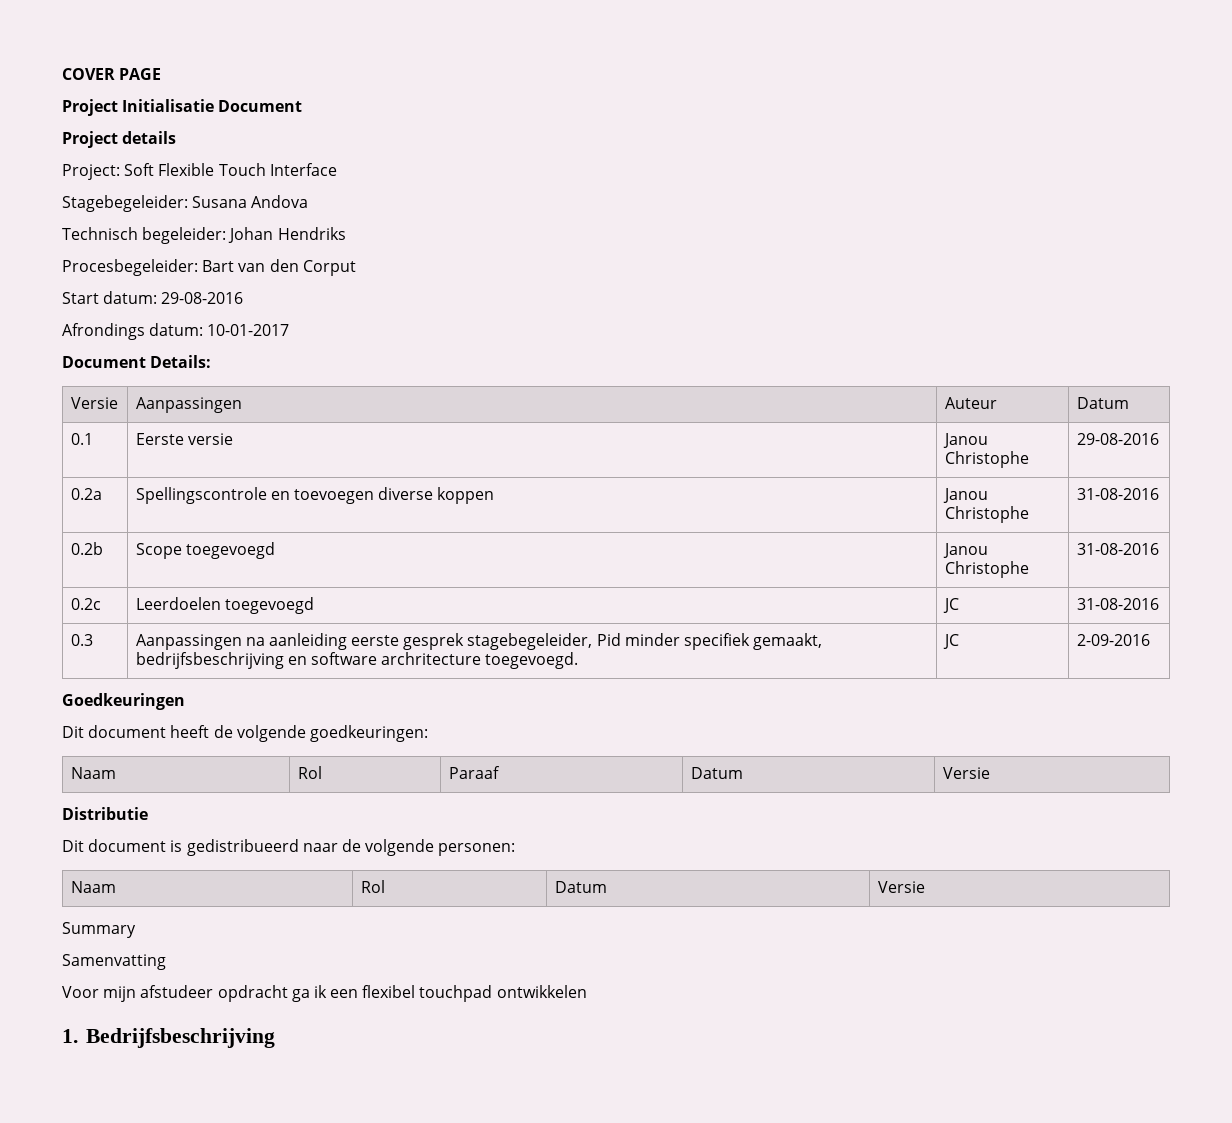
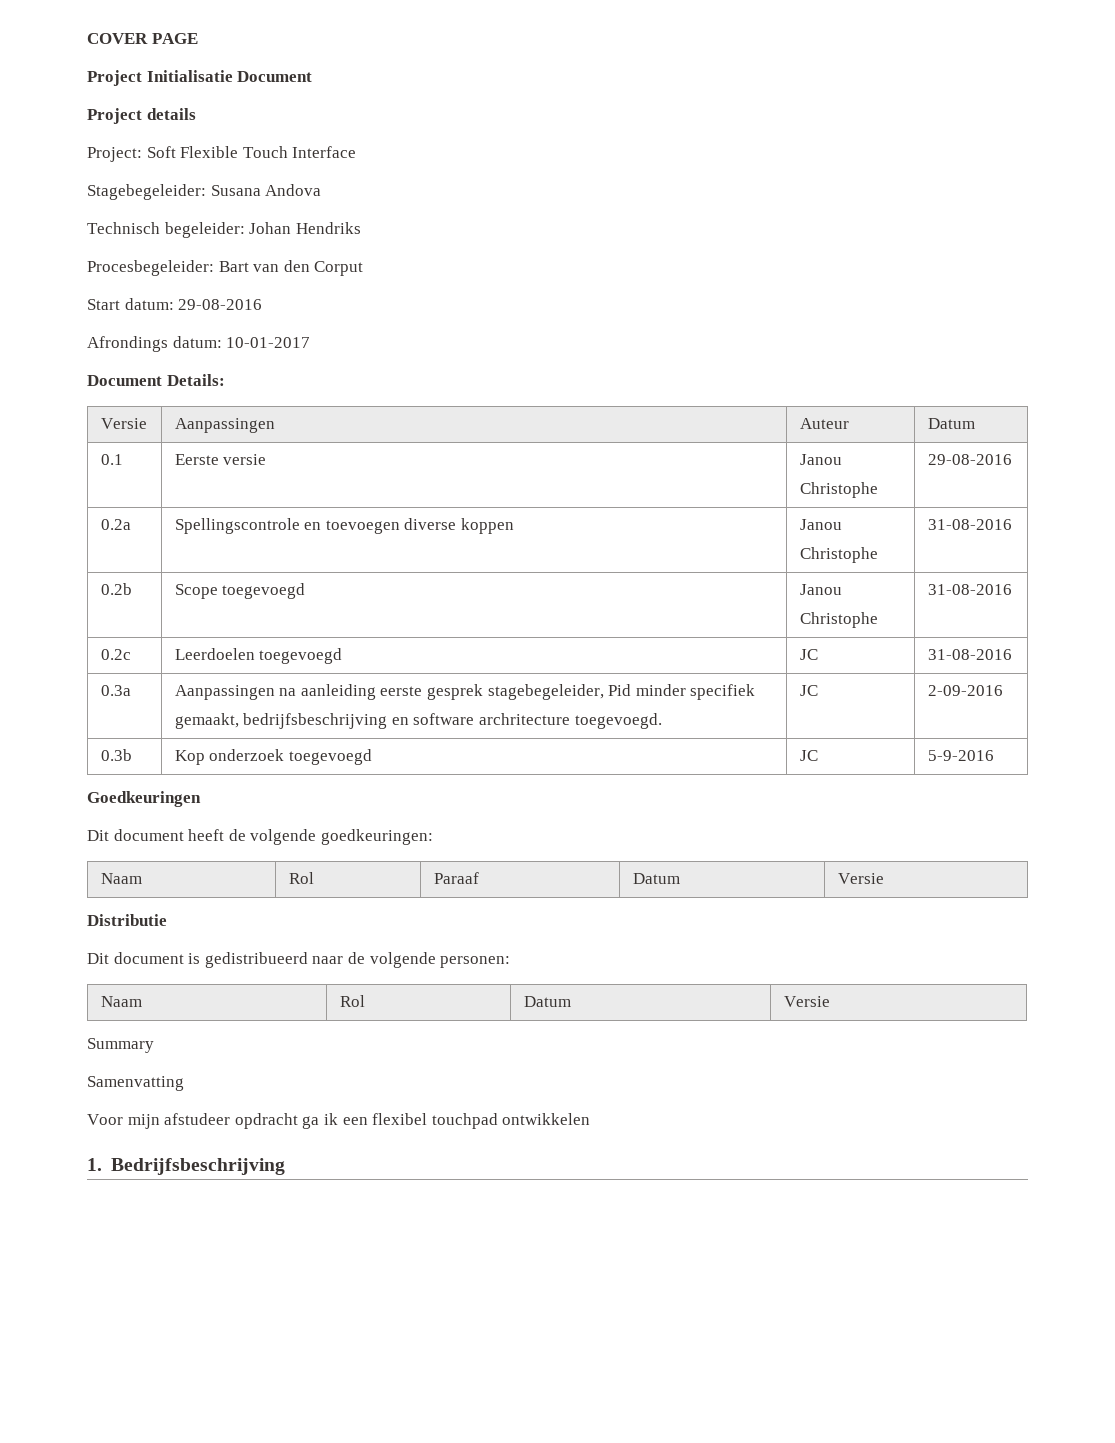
[70,634,93,646] 0.3 -> [100,685,131,696] 0.3a
(1150, 640) none -> [100,749,132,761] [174,749,372,765] [799,750,818,761] [927,750,994,761] // 0.3b | Kop onderzoek toegevoegd | JC | 5-9-2016

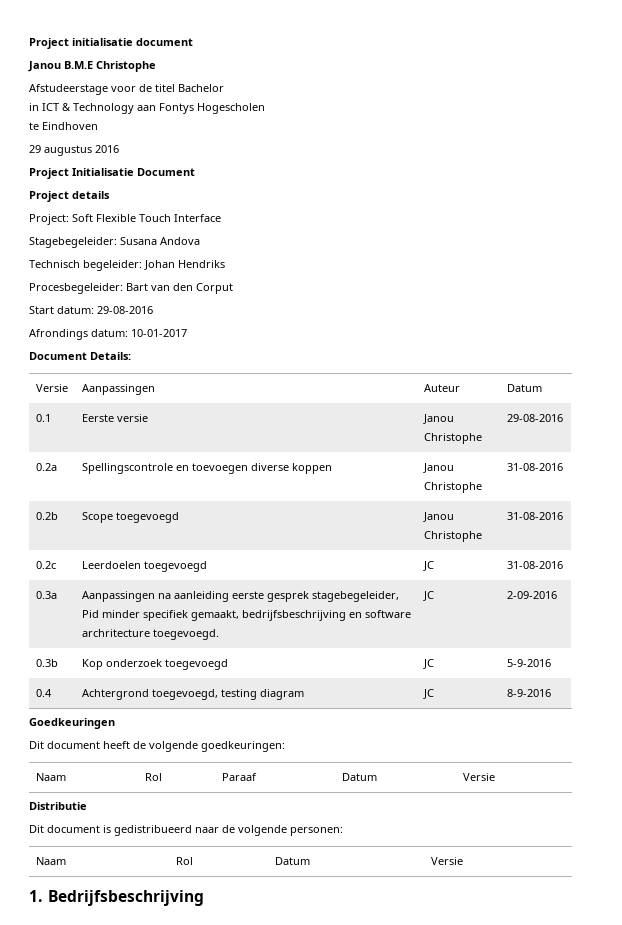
[87,33,198,44] COVER PAGE -> [29,38,193,49] [28,61,156,72] [29,84,224,95] [29,103,265,114] [29,122,98,130] [29,145,119,156] Project initialisatie document // Janou B.M.E Christophe // Afstudeerstage voor de titel Bachelor // in ICT & Technology aan Fontys Hogescholen // te Eindhoven // 29 augustus 2016
(994, 755) none -> [35,689,52,697] [81,689,304,700] [422,689,434,699] [506,689,551,697] // 0.4 | Achtergrond toegevoegd, testing diagram | JC | 8-9-2016
[87,1038,154,1053] [87,1076,184,1091] [87,1113,591,1129] // Summary // Samenvatting // Voor mijn afstudeer opdracht ga ik een flexibel touchpad ontwikkelen -> (463, 861) none

